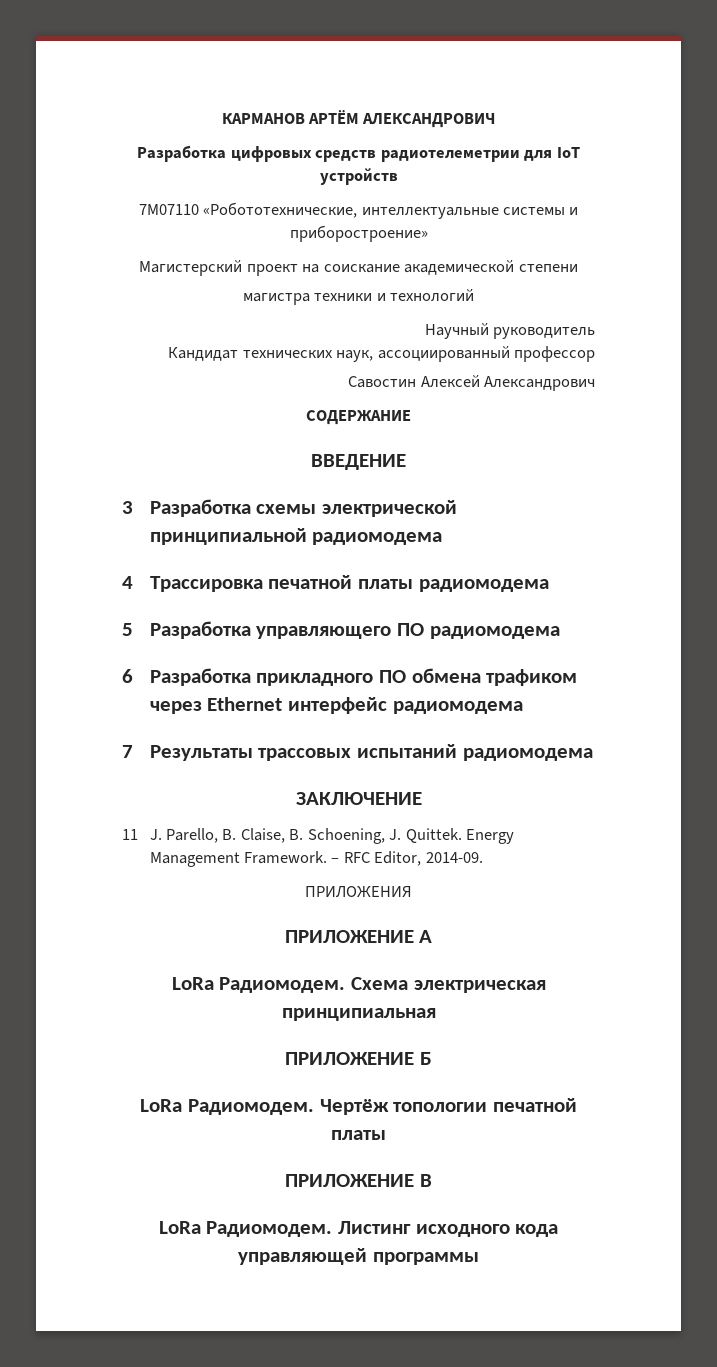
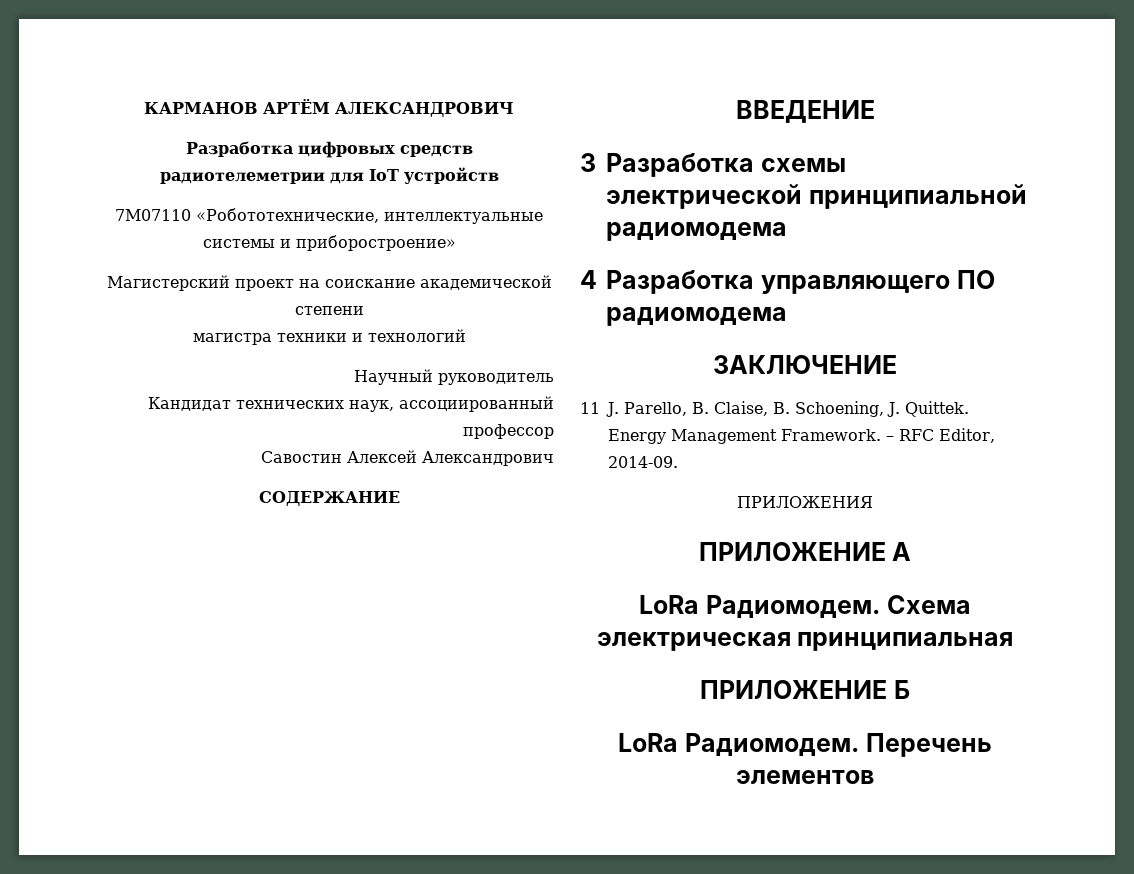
[149,575,549,592] [122,623,133,636] Трассировка печатной платы радиомодема // 5 -> (597, 279) none
[122,668,578,686] [149,697,523,714] [122,744,593,761] // 6 Разработка прикладного ПО обмена трафиком через Ethernet интерфейс радиомодема // 7 Результаты трассовых испытаний радиомодема -> (788, 316) none
[319,1098,577,1115] [331,1130,386,1140] [285,1174,432,1187] [158,1221,559,1237] [238,1248,479,1265] Чертёж топологии печатной платы // ПРИЛОЖЕНИЕ В // LoRa Радиомодем. Листинг исходного кода управляющей программы -> [865,733,992,757] [736,770,874,784] Перечень элементов

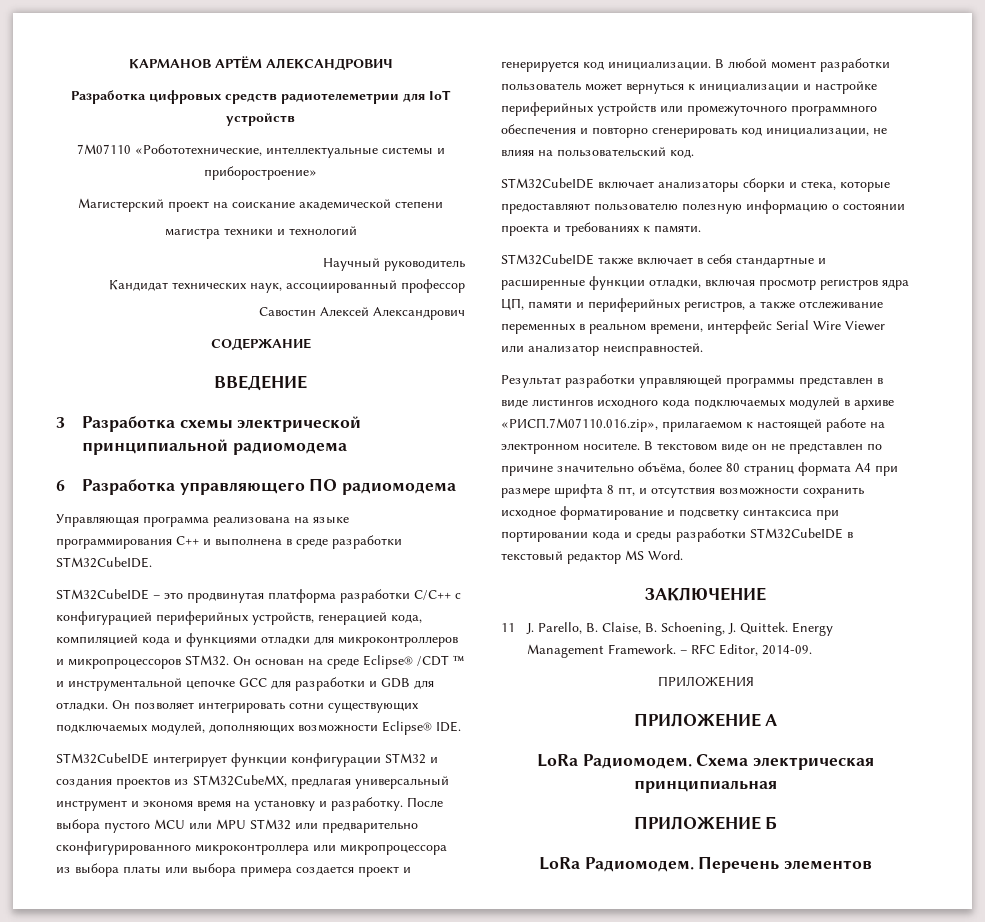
[580,270,597,289] 4 -> [56,480,65,491] 6
(788, 316) none -> [56,514,349,527] [56,535,402,549] [56,557,152,568] [56,589,461,603] [56,611,422,625] [56,633,458,647] [56,655,464,669] [56,677,434,691] [56,700,419,713] [56,721,461,735] [56,753,438,767] [56,775,449,789] [56,797,443,811] [56,819,418,833] [56,841,447,855] [56,863,411,877] [501,58,890,72] [501,81,877,94] [501,102,877,116] [501,124,887,138] [501,147,694,158] [501,178,890,192] [501,200,905,214] [501,222,701,236] [501,254,826,268] [501,276,909,290] [501,298,883,312] [501,320,885,334] [501,343,703,356] [501,374,883,388] [501,397,894,410] [501,418,885,432] [501,441,882,454] [501,462,898,476] [501,484,864,498] [501,506,839,520] [501,528,853,542] [501,550,683,564] // Управляющая программа реализована на языке программирования С++ и выполнена в среде разработки STM32CubeIDE. // STM32CubeIDE – это продвинутая платформа разработки C/C++ с конфигурацией периферийных устройств, генерацией кода, компиляцией кода и функциями отладки для микроконтроллеров и микропроцессоров STM32. Он основан на среде Eclipse® /CDT ™ и инструментальной цепочке GCC для разработки и GDB для отладки. Он позволяет интегрировать сотни существующих подключаемых модулей, дополняющих возможности Eclipse® IDE. // STM32CubeIDE интегрирует функции конфигурации STM32 и создания проектов из STM32CubeMX, предлагая универсальный инструмент и экономя время на установку и разработку. После выбора пустого MCU или MPU STM32 или предварительно сконфигурированного микроконтроллера или микропроцессора из выбора платы или выбора примера создается проект и генерируется код инициализации. В любой момент разработки пользователь может вернуться к инициализации и настройке периферийных устройств или промежуточного программного обеспечения и повторно сгенерировать код инициализации, не влияя на пользовательский код. // STM32CubeIDE включает анализаторы сборки и стека, которые предоставляют пользователю полезную информацию о состоянии проекта и требованиях к памяти. // STM32CubeIDE также включает в себя стандартные и расширенные функции отладки, включая просмотр регистров ядра ЦП, памяти и периферийных регистров, а также отслеживание переменных в реальном времени, интерфейс Serial Wire Viewer или анализатор неисправностей. // Результат разработки управляющей программы представлен в виде листингов исходного кода подключаемых модулей в архиве «РИСП.7М07110.016.zip», прилагаемом к настоящей работе на электронном носителе. В текстовом виде он не представлен по причине значительно объёма, более 80 страниц формата А4 при размере шрифта 8 пт, и отсутствия возможности сохранить исходное форматирование и подсветку синтаксиса при портировании кода и среды разработки STM32CubeIDE в текстовый редактор MS Word.

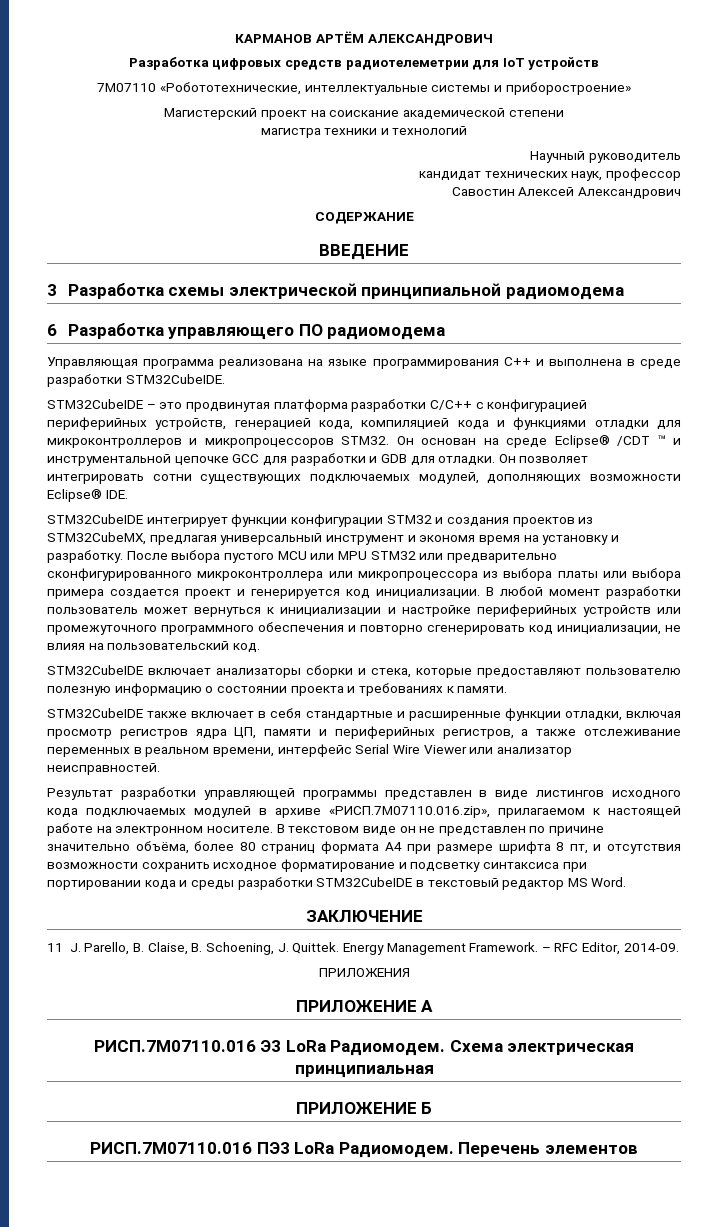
[109,280,168,291] Кандидат -> [419,171,482,181] кандидат
[286,280,397,293] ассоциированный -> (603, 176) none
(778, 720) none -> [93,1040,282,1052] РИСП.7М07110.016 Э3
(778, 822) none -> [90,1142,290,1154] РИСП.7М07110.016 ПЭ3

